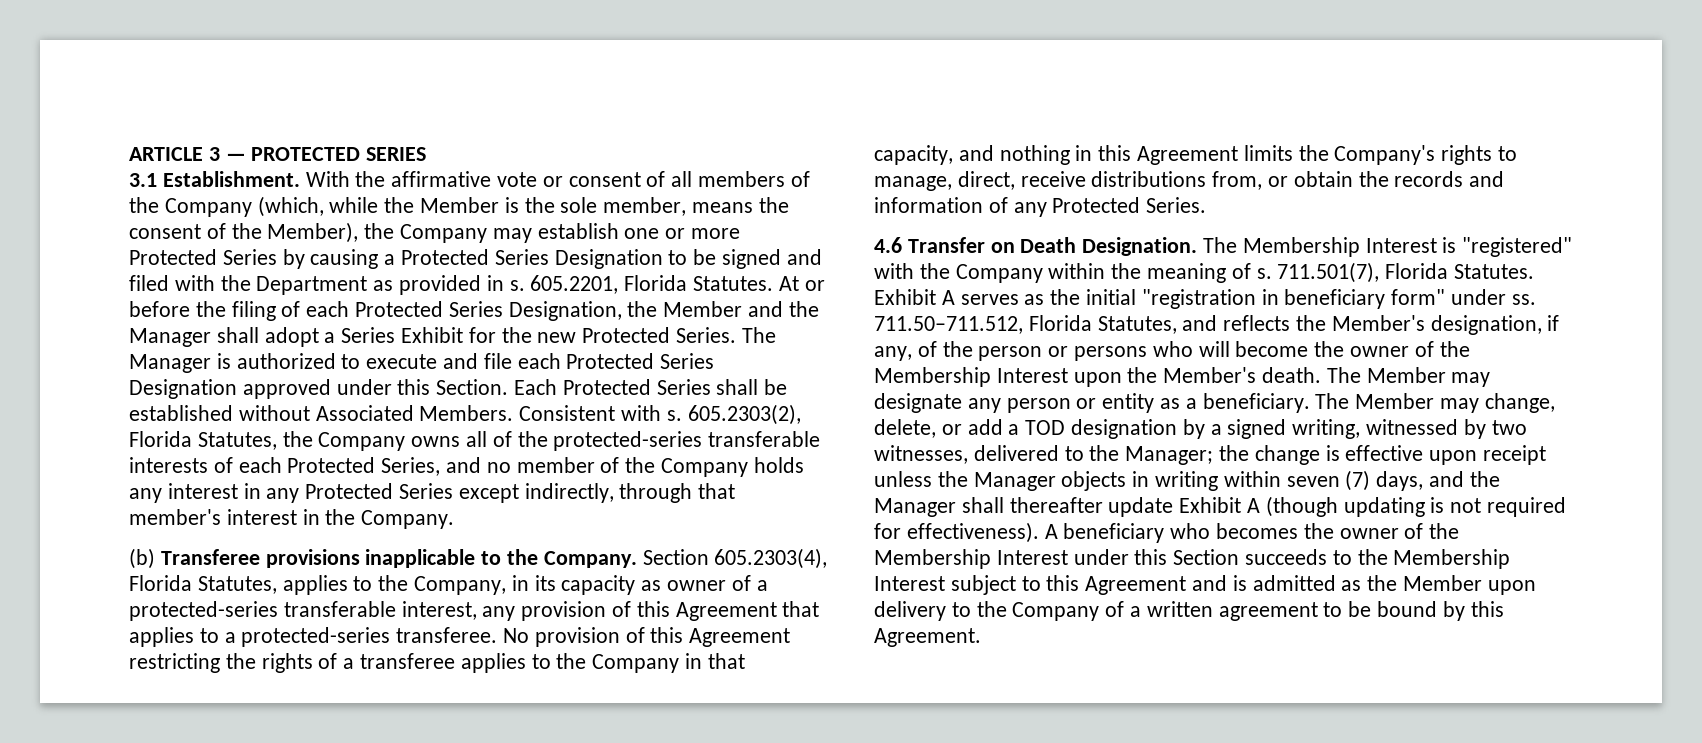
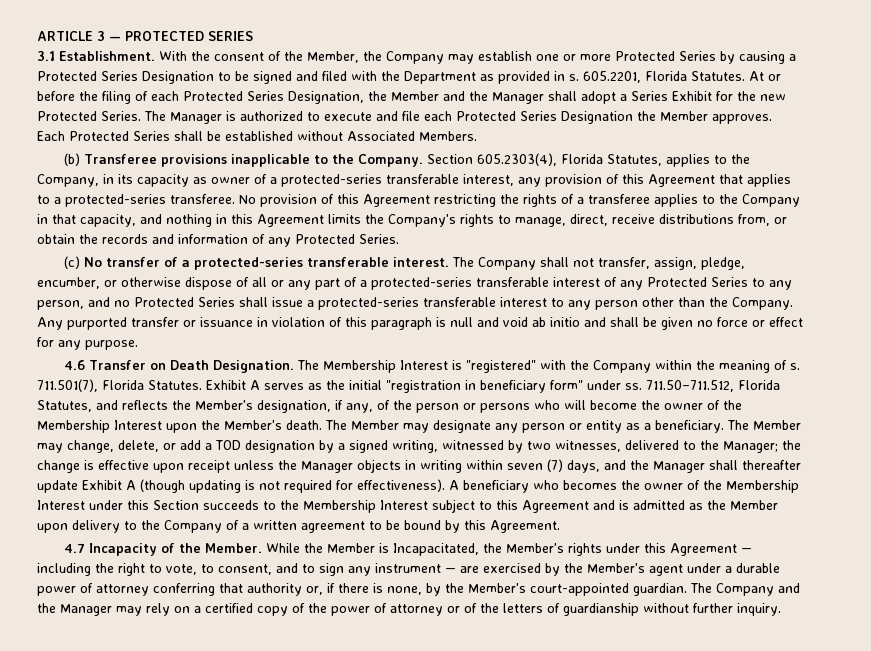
[391,171,810,187] [129,196,789,217] affirmative vote or consent of all members of the Company (which, while the Member is the sole member, means the -> (210, 56) none
[267,222,359,243] Member), -> [307,51,359,63] Member,
[242,379,509,399] approved under this Section. -> [637,111,772,124] the Member approves.
[519,404,801,425] [129,431,821,451] [129,457,804,477] [129,483,736,503] [129,509,455,529] Consistent with s. 605.2303(2), Florida Statutes, the Company owns all of the protected-series transferable interests of each Protected Series, and no member of the Company holds any interest in any Protected Series except indirectly, through that member's interest in the Company. -> (477, 136) none
(1207, 205) none -> [63,256,745,270] [37,277,792,290] [37,297,793,310] [37,317,803,330] [37,337,138,350] // (c) No transfer of a protected-series transferable interest. The Company shall not transfer, assign, pledge, encumber, or otherwise dispose of all or any part of a protected-series transferable interest of any Protected Series to any person, and no Protected Series shall issue a protected-series transferable interest to any person other than the Company. Any purported transfer or issuance in violation of this paragraph is null and void ab initio and shall be given no force or effect for any purpose.
(981, 637) none -> [63,543,752,556] [37,563,780,576] [37,583,800,596] [37,603,781,616] // 4.7 Incapacity of the Member. While the Member is Incapacitated, the Member's rights under this Agreement — including the right to vote, to consent, and to sign any instrument — are exercised by the Member's agent under a durable power of attorney conferring that authority or, if there is none, by the Member's court-appointed guardian. The Company and the Manager may rely on a certified copy of the power of attorney or of the letters of guardianship without further inquiry.

